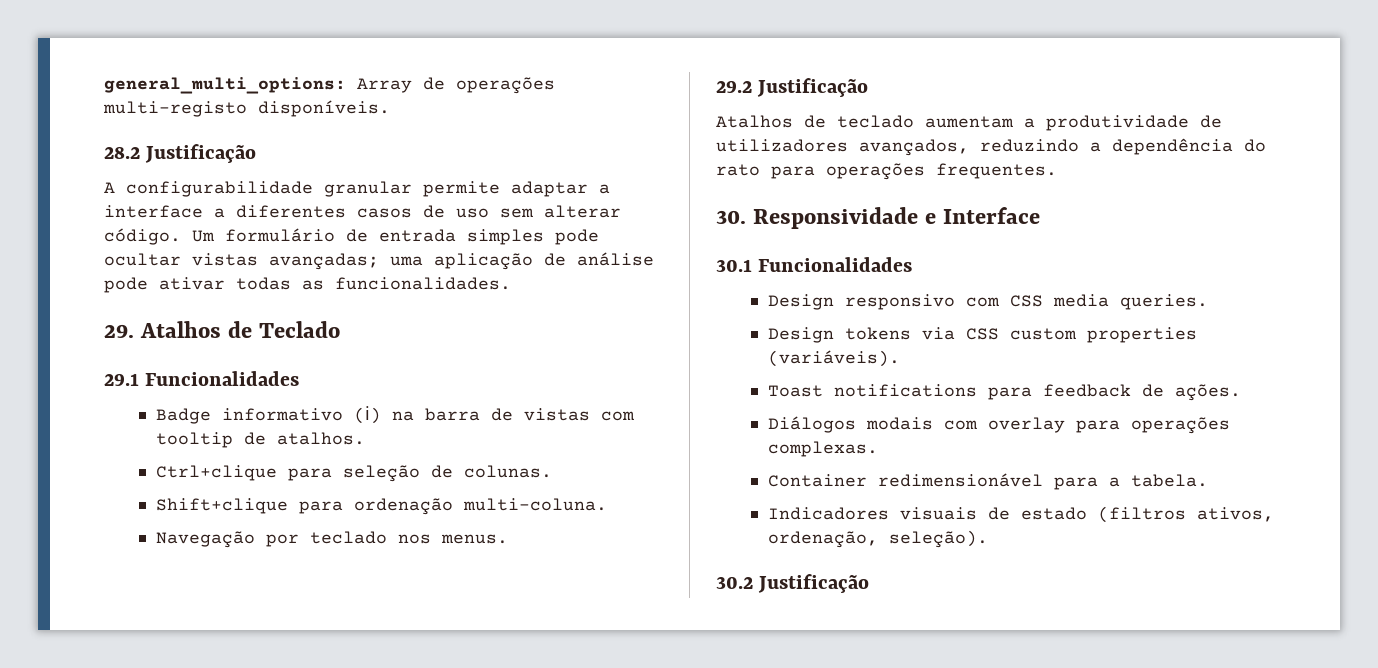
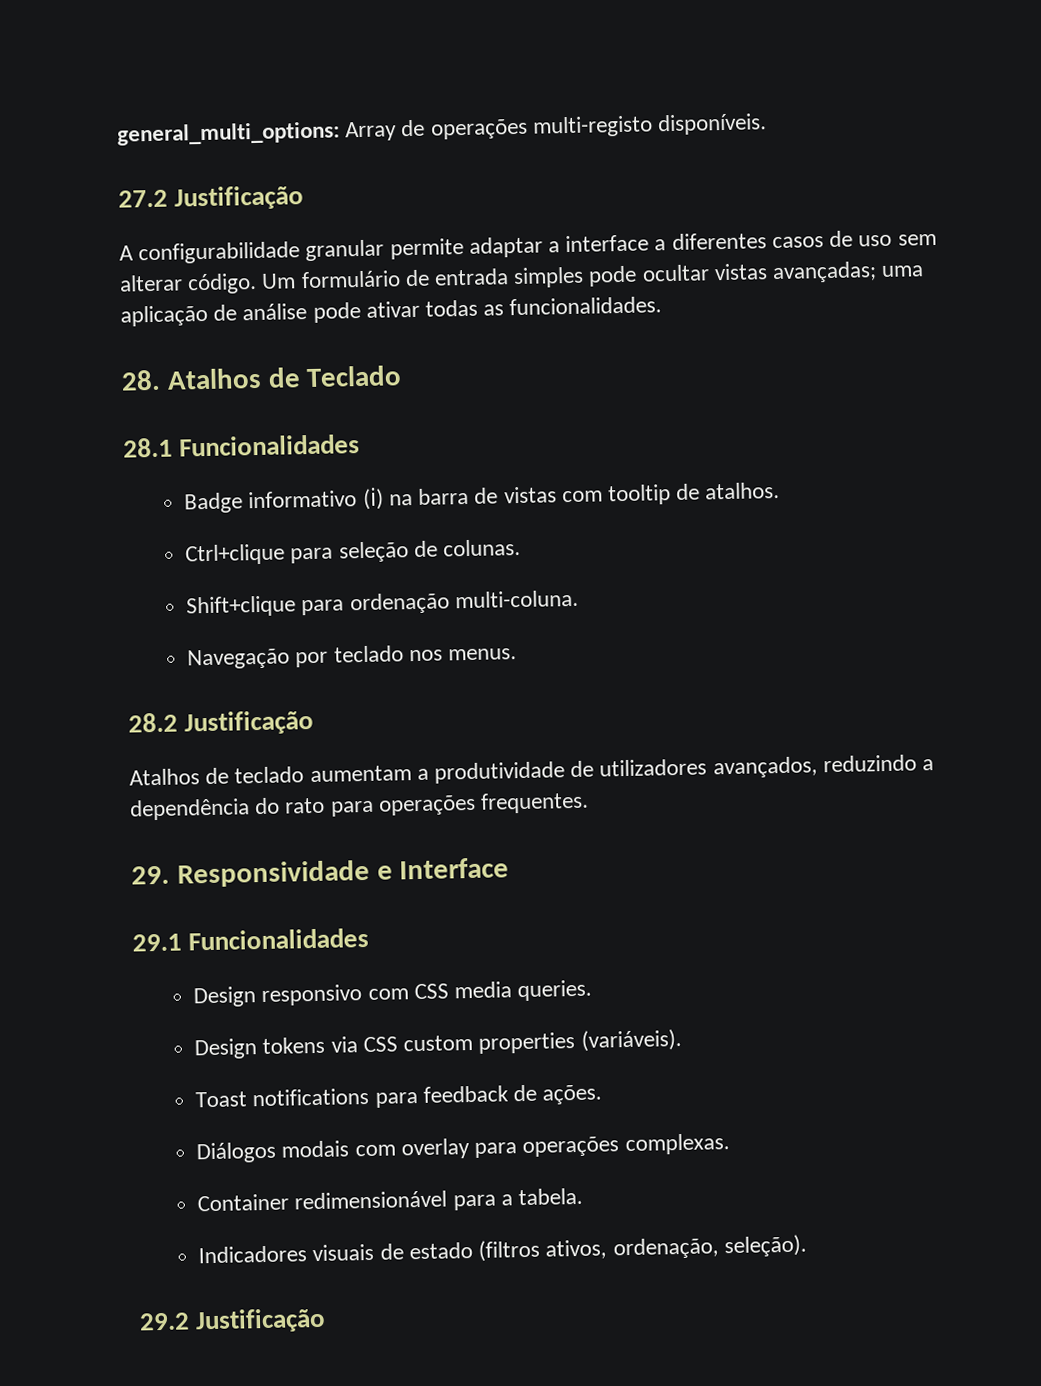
[104,146,140,159] 28.2 -> [118,189,168,208] 27.2
[104,324,134,338] 29. -> [121,369,161,391] 28.
[104,373,139,386] 29.1 -> [123,437,173,458] 28.1
[716,80,752,93] 29.2 -> [128,712,178,733] 28.2
[716,210,746,224] 30. -> [131,865,170,885] 29.
[716,259,752,272] 30.1 -> [132,933,182,952] 29.1
[716,576,753,589] 30.2 -> [139,1312,190,1331] 29.2

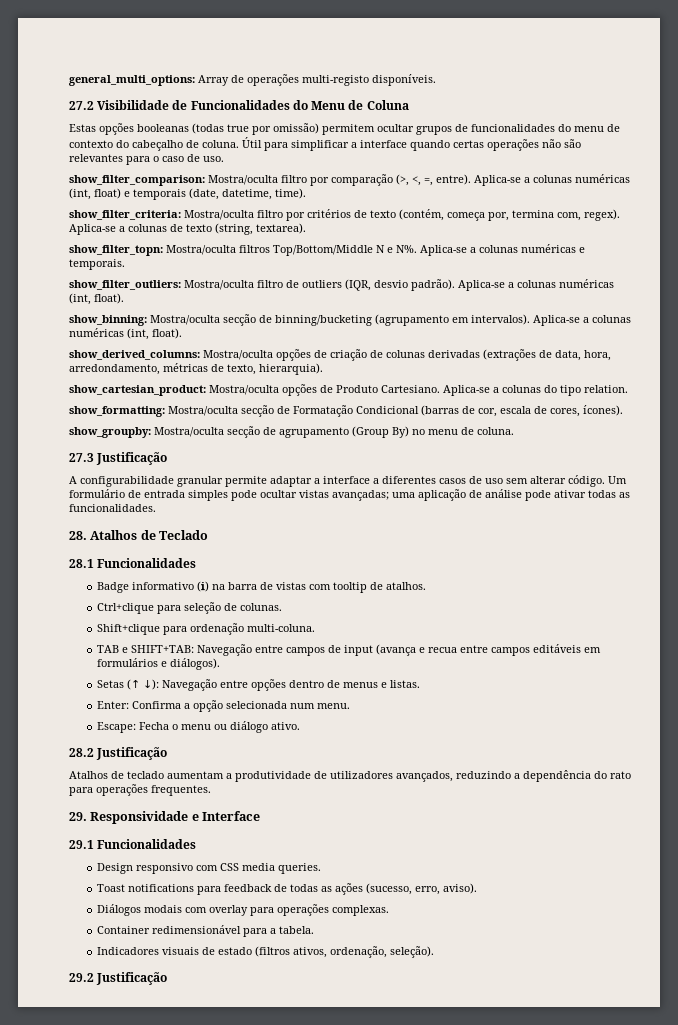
(168, 198) none -> [97,100,409,110] [69,123,620,135] [69,137,581,151] [69,154,224,165] [69,174,630,186] [69,188,306,200] [69,209,620,221] [69,223,306,235] [69,244,585,256] [69,259,125,270] [69,279,614,291] [69,293,124,305] [69,314,631,326] [69,328,182,340] [69,349,611,361] [69,363,323,375] [69,384,628,396] [69,405,623,417] [69,426,514,438] [69,453,94,462] Visibilidade de Funcionalidades do Menu de Coluna // Estas opções booleanas (todas true por omissão) permitem ocultar grupos de funcionalidades do menu de contexto do cabeçalho de coluna. Útil para simplificar a interface quando certas operações não são relevantes para o caso de uso. // show_filter_comparison: Mostra/oculta filtro por comparação (>, <, =, entre). Aplica-se a colunas numéricas (int, float) e temporais (date, datetime, time). // show_filter_criteria: Mostra/oculta filtro por critérios de texto (contém, começa por, termina com, regex). Aplica-se a colunas de texto (string, textarea). // show_filter_topn: Mostra/oculta filtros Top/Bottom/Middle N e N%. Aplica-se a colunas numéricas e temporais. // show_filter_outliers: Mostra/oculta filtro de outliers (IQR, desvio padrão). Aplica-se a colunas numéricas (int, float). // show_binning: Mostra/oculta secção de binning/bucketing (agrupamento em intervalos). Aplica-se a colunas numéricas (int, float). // show_derived_columns: Mostra/oculta opções de criação de colunas derivadas (extrações de data, hora, arredondamento, métricas de texto, hierarquia). // show_cartesian_product: Mostra/oculta opções de Produto Cartesiano. Aplica-se a colunas do tipo relation. // show_formatting: Mostra/oculta secção de Formatação Condicional (barras de cor, escala de cores, ícones). // show_groupby: Mostra/oculta secção de agrupamento (Group By) no menu de coluna. // 27.3
[187,645,518,670] Navegação por teclado nos menus. -> [96,644,601,656] [96,658,220,670] [96,679,420,691] [96,700,350,712] [96,721,300,733] TAB e SHIFT+TAB: Navegação entre campos de input (avança e recua entre campos editáveis em formulários e diálogos). // Setas (↑ ↓): Navegação entre opções dentro de menus e listas. // Enter: Confirma a opção selecionada num menu. // Escape: Fecha o menu ou diálogo ativo.
[194,1028,682,1060] // Design tokens via CSS custom properties (variáveis). -> (321, 868) none
[542,1084,603,1105] ações. -> [289,883,477,895] todas as ações (sucesso, erro, aviso).

